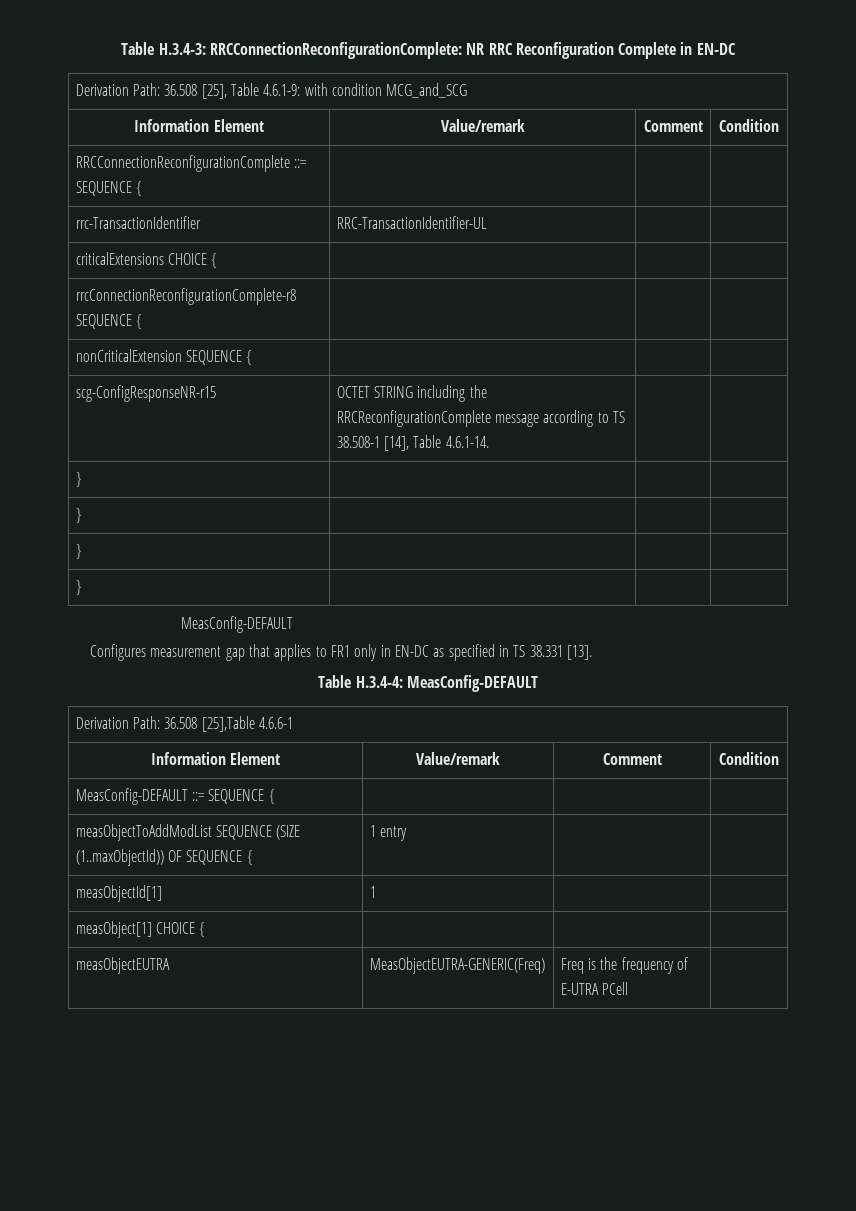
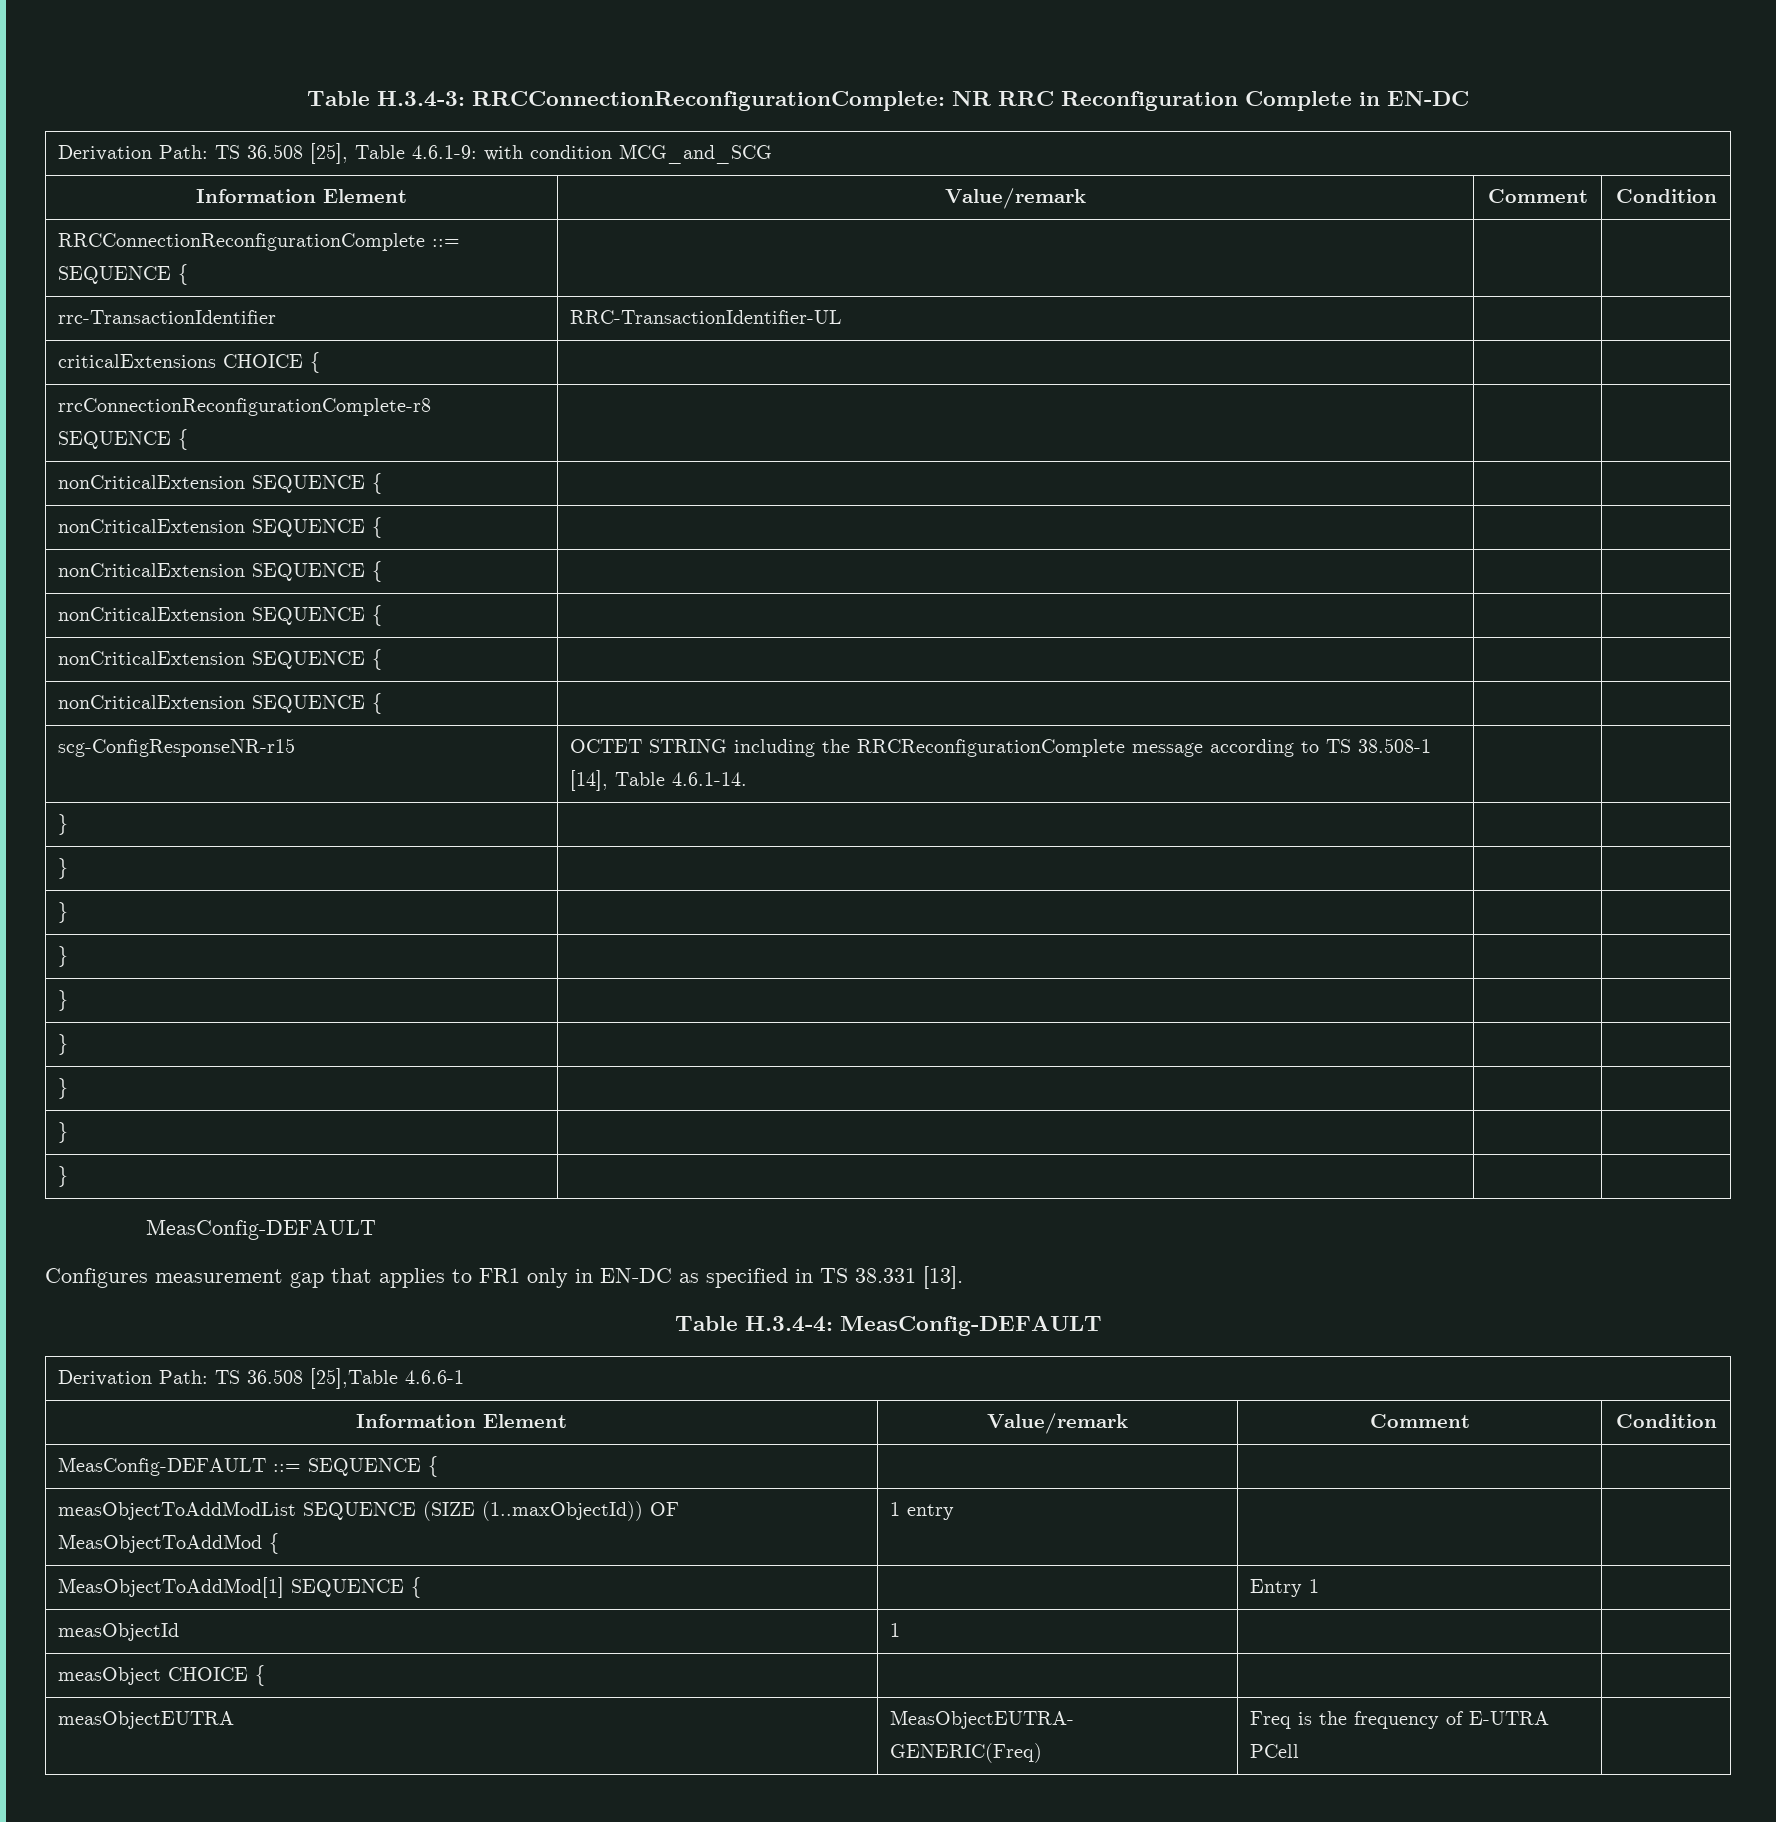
(161, 89) none -> [215,145,241,159] TS
(253, 357) none -> [58,517,383,538] [58,561,383,582] [58,605,383,626] [58,649,383,670] [58,693,383,714] // nonCriticalExtension SEQUENCE { | | | // nonCriticalExtension SEQUENCE { | | | // nonCriticalExtension SEQUENCE { | | | // nonCriticalExtension SEQUENCE { | | | // nonCriticalExtension SEQUENCE { | | |
(82, 587) none -> [58,990,69,1011] [58,1034,69,1055] [58,1078,69,1099] [58,1122,69,1143] [58,1166,69,1187] // } | | | // } | | | // } | | | // } | | | // } | | |
(161, 722) none -> [215,1370,241,1384] TS
[186,850,243,865] SEQUENCE -> [58,1534,263,1553] MeasObjectToAddMod
[75,885,162,902] [369,886,376,898] [75,921,152,938] measObjectId[1] | 1 | | // measObject[1] -> [58,1577,422,1598] [1250,1579,1320,1597] [58,1623,180,1641] [890,1623,901,1637] [58,1667,162,1685] MeasObjectToAddMod[1] SEQUENCE { | | Entry 1 | // measObjectId | 1 | | // measObject

